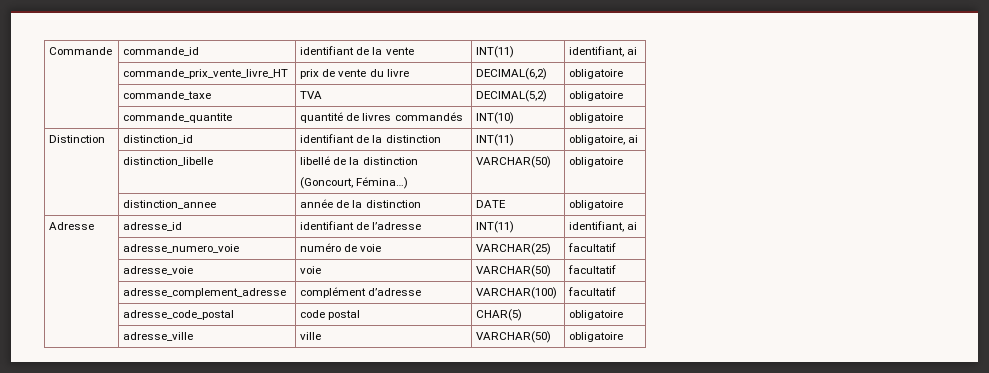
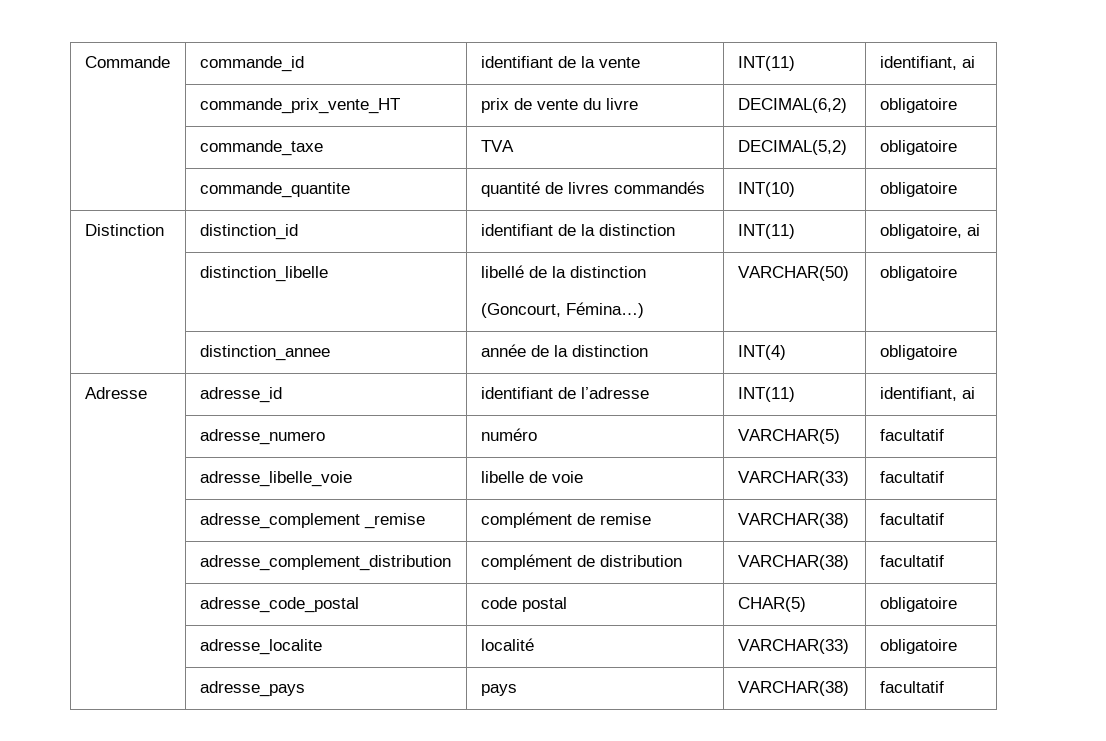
[123,69,289,79] commande_prix_vente_livre_HT -> [199,98,400,114] commande_prix_vente_HT
[476,200,507,208] DATE -> [737,345,786,360] INT(4)
[123,244,240,253] adresse_numero_voie -> [199,429,325,445] adresse_numero
[344,244,382,252] [476,243,552,255] [568,243,617,252] [123,266,194,275] [300,266,322,274] [476,265,552,277] [568,265,617,274] [123,288,287,298] [300,287,422,298] [476,287,558,299] de voie | VARCHAR(25) | facultatif // | adresse_voie | voie | VARCHAR(50) | facultatif // | adresse_complement_adresse | complément d’adresse | VARCHAR(100) -> [737,429,840,444] [879,429,944,441] [199,471,352,487] [480,471,583,483] [737,471,849,486] [879,471,944,483] [199,513,425,529] [480,512,651,528] [737,513,849,528] [879,513,944,525] [199,555,451,571] [480,554,682,570] [737,555,849,570] | VARCHAR(5) | facultatif // | adresse_libelle_voie | libelle de voie | VARCHAR(33) | facultatif // | adresse_complement _remise | complément de remise | VARCHAR(38) | facultatif // | adresse_complement_distribution | complément de distribution | VARCHAR(38)
[123,332,194,341] [300,332,322,340] [476,331,552,343] [569,332,624,342] adresse_ville | ville | VARCHAR(50) | obligatoire -> [199,639,322,655] [480,638,534,651] [737,639,849,654] [879,639,957,654] [199,681,305,697] [480,684,517,696] [737,681,849,696] [879,681,944,693] adresse_localite | localité | VARCHAR(33) | obligatoire // | adresse_pays | pays | VARCHAR(38) | facultatif

